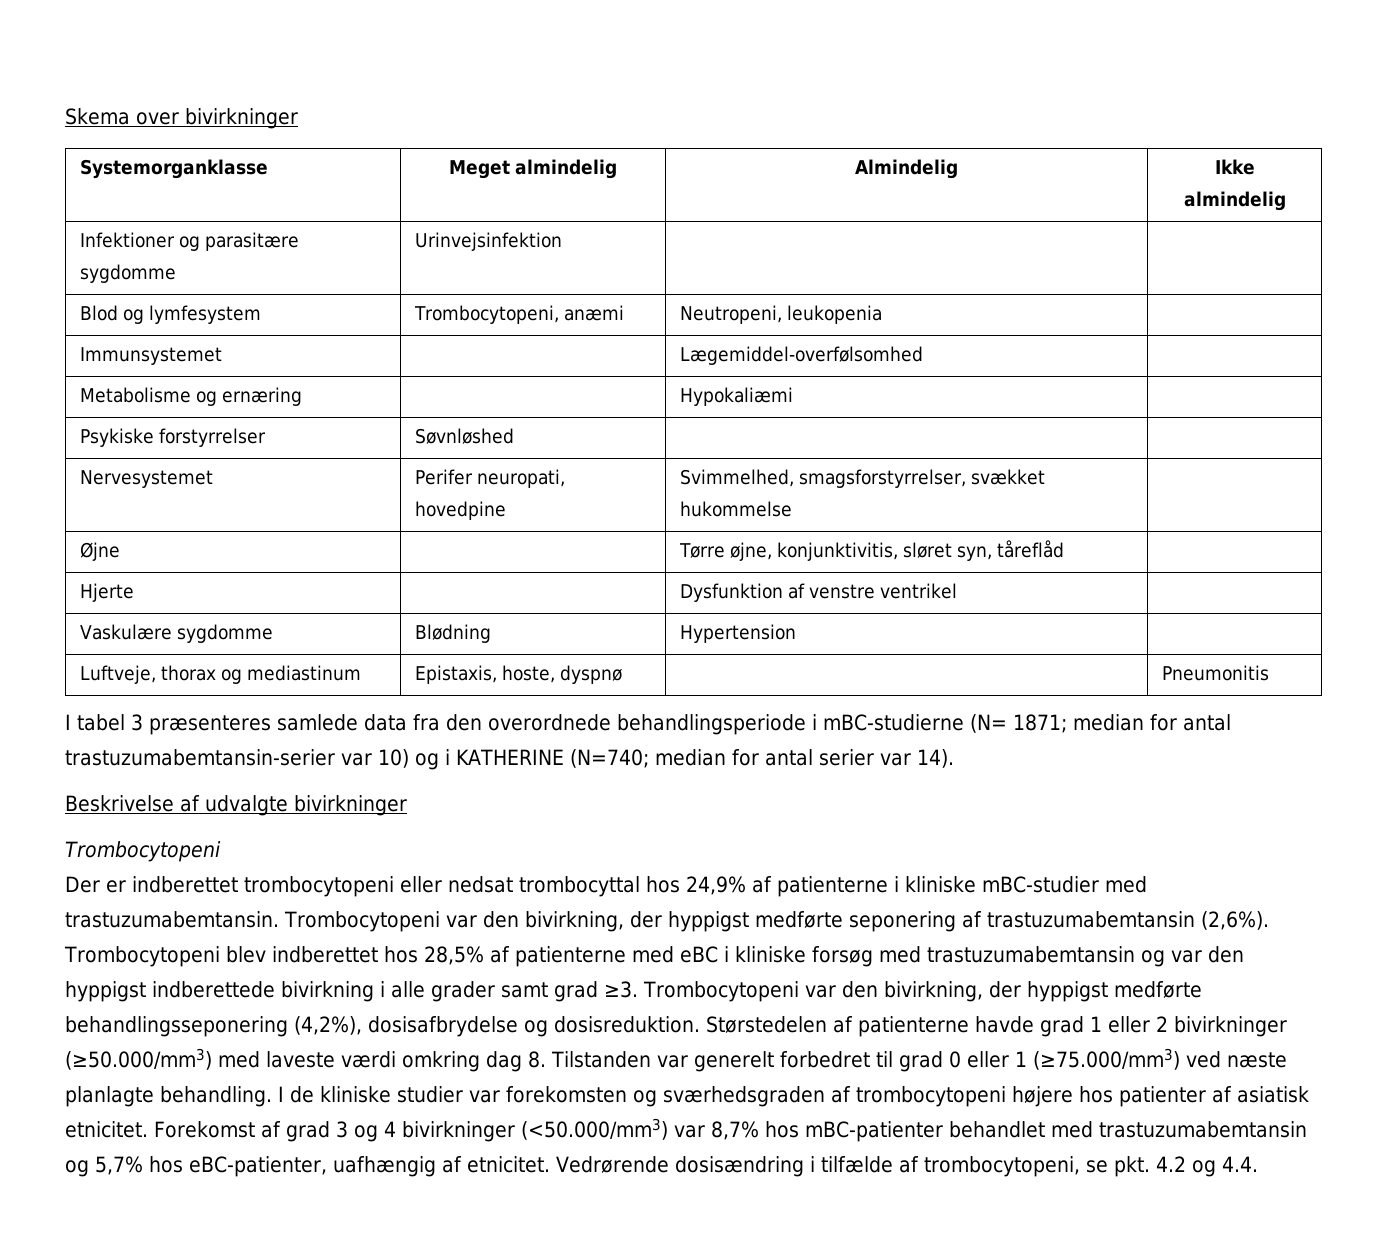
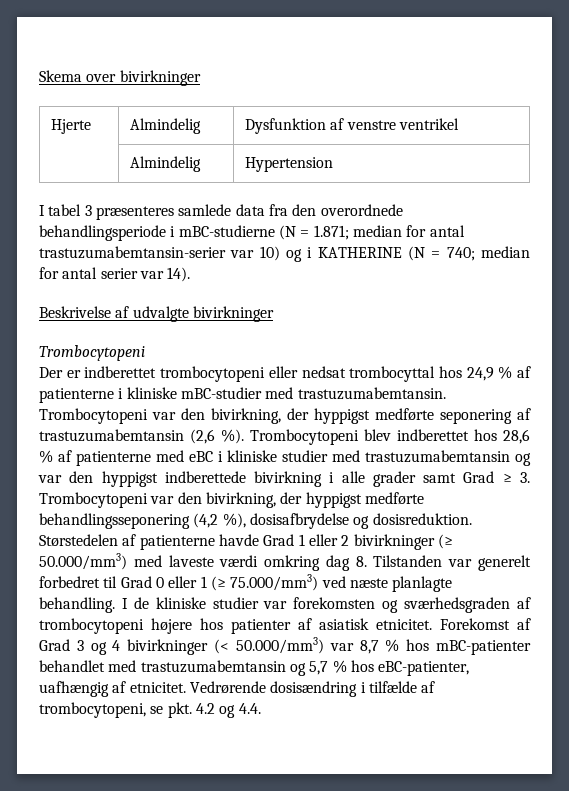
[80,159,269,179] [449,159,617,179] [855,159,958,179] [1214,159,1255,175] [1183,191,1286,211] [80,232,300,251] [80,264,177,283] [415,232,563,251] [80,305,262,324] [414,305,625,324] [680,305,883,324] [80,347,223,365] [680,346,924,365] [80,387,303,406] [680,387,794,406] [80,428,267,447] [415,428,515,444] [80,470,214,488] [415,469,566,488] [415,501,507,520] [680,469,1046,488] [680,501,793,517] [80,542,121,561] [679,540,1065,561] [80,583,135,602] [680,583,958,602] [80,624,274,643] [415,624,492,643] [680,624,797,643] [80,665,362,684] [415,665,623,684] [1162,665,1270,681] Systemorganklasse | Meget almindelig | Almindelig | Ikke almindelig // Infektioner og parasitære sygdomme | Urinvejsinfektion | | // Blod og lymfesystem | Trombocytopeni, anæmi | Neutropeni, leukopenia | // Immunsystemet | | Lægemiddel-overfølsomhed | // Metabolisme og ernæring | | Hypokaliæmi | // Psykiske forstyrrelser | Søvnløshed | | // Nervesystemet | Perifer neuropati, hovedpine | Svimmelhed, smagsforstyrrelser, svækket hukommelse | // Øjne | | Tørre øjne, konjunktivitis, sløret syn, tåreflåd | // Hjerte | | Dysfunktion af venstre ventrikel | // Vaskulære sygdomme | Blødning | Hypertension | // Luftveje, thorax og mediastinum | Epistaxis, hoste, dyspnø | | Pneumonitis -> [50,119,91,134] [129,118,201,134] [244,118,459,134] [129,156,201,172] [244,157,333,172] Hjerte | Almindelig | Dysfunktion af venstre ventrikel // | Almindelig | Hypertension
[970,714,1067,733] (N= 1871; -> [278,225,349,240] (N = 1.871;
[569,749,649,768] (N=740; -> [407,246,475,261] (N = 740;
[686,876,746,895] 24,9% -> [466,366,513,381] 24,9 %
[1200,911,1269,930] (2,6%). -> [190,429,244,444] (2,6 %).
[423,946,484,965] 28,5% -> [503,429,530,444] [39,450,53,463] 28,6 %
[811,946,873,967] forsøg -> [282,450,328,462] studier
[554,981,638,1002] grad ≥3. -> [463,471,530,483] Grad ≥ 3.
[294,1016,362,1035] (4,2%), -> [193,513,246,528] (4,2 %),
[1040,1016,1084,1037] grad -> [263,534,295,546] Grad
[65,1048,212,1070] (≥50.000/mm3) -> [437,534,453,549] [39,553,127,570] (≥ 50.000/mm3)
[898,1051,943,1072] grad -> [120,576,152,588] Grad
[1032,1048,1180,1070] (≥75.000/mm3) -> [210,574,319,591] (≥ 75.000/mm3)
[285,1121,330,1142] grad -> [39,639,70,651] Grad
[520,1118,759,1140] (<50.000/mm3) var 8,7% -> [214,637,400,654] (< 50.000/mm3) var 8,7 %
[95,1156,143,1175] 5,7% -> [309,660,347,675] 5,7 %

